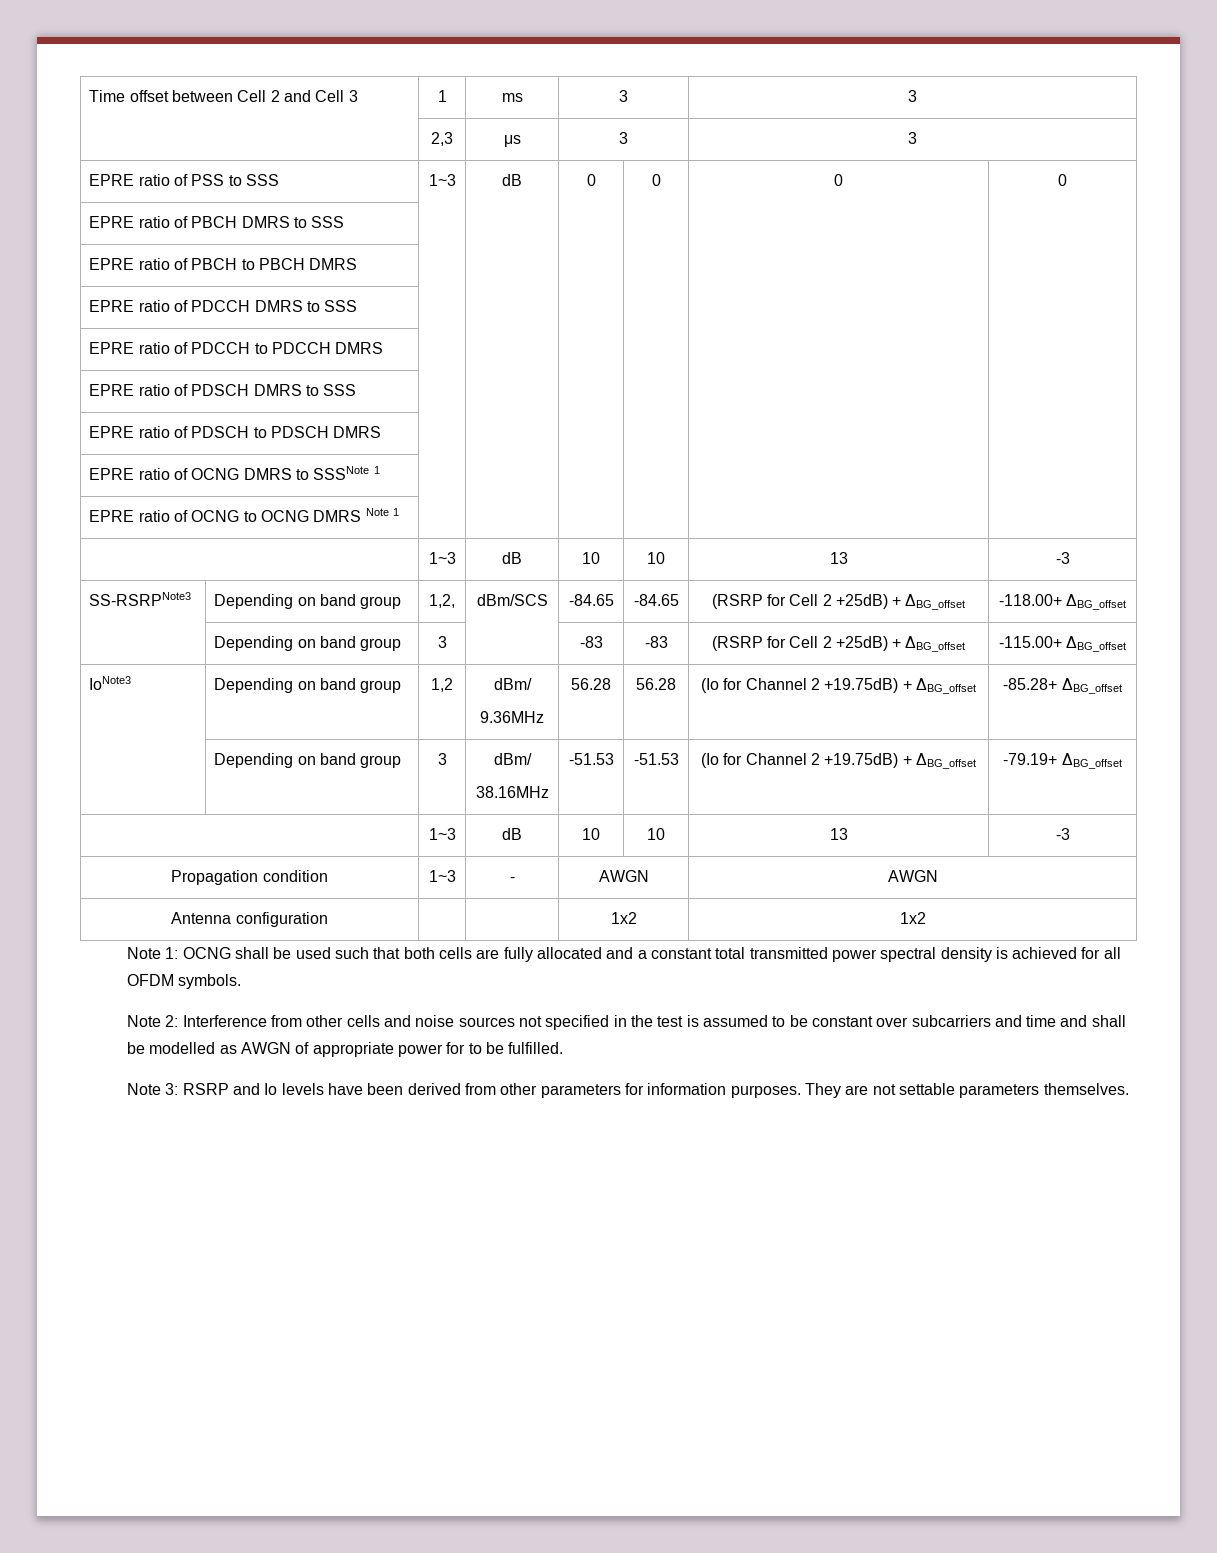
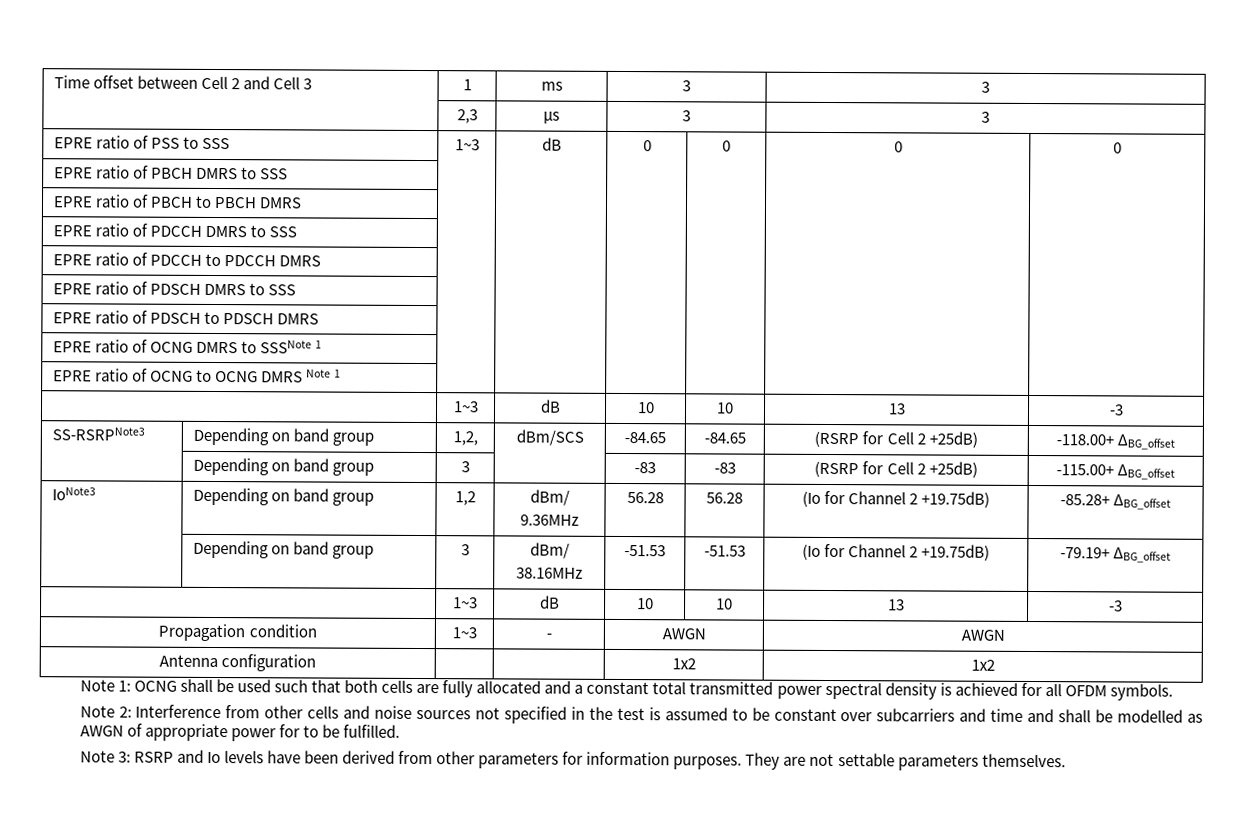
[892,594,966,610] + ΔBG_offset -> (978, 439) none
[892,636,966,652] + ΔBG_offset -> (978, 469) none
[902,678,976,694] + ΔBG_offset -> (991, 499) none
[902,753,976,769] + ΔBG_offset -> (991, 552) none

